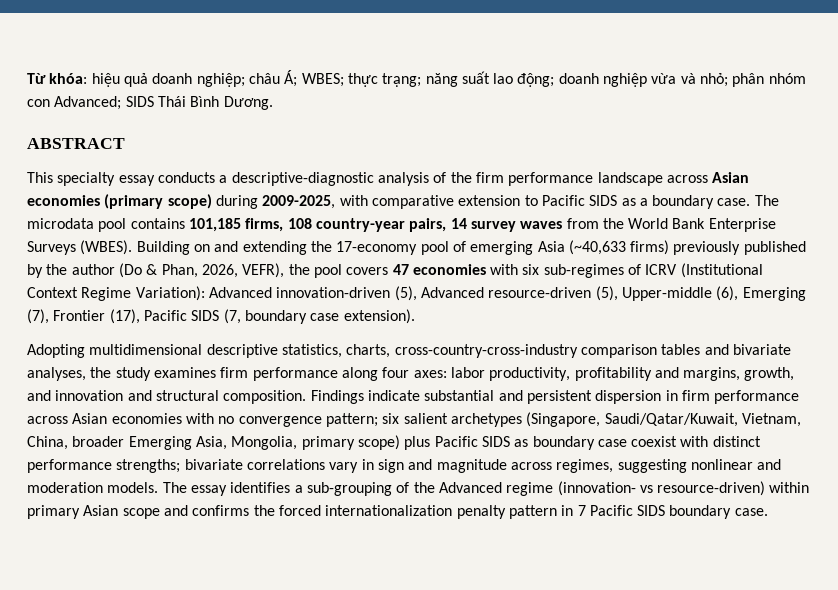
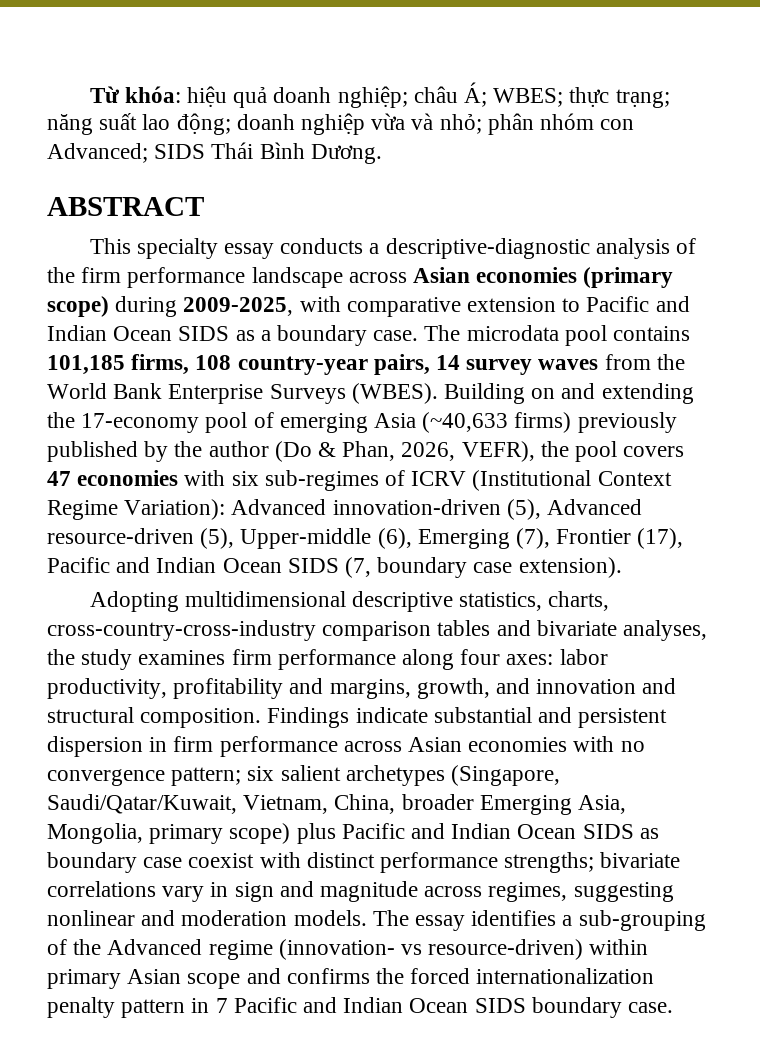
(585, 200) none -> [655,296,690,312] [47,325,173,341] and Indian Ocean
(187, 315) none -> [116,557,282,573] and Indian Ocean
(478, 441) none -> [411,823,577,839] and Indian Ocean
(633, 510) none -> [303,997,469,1013] and Indian Ocean

